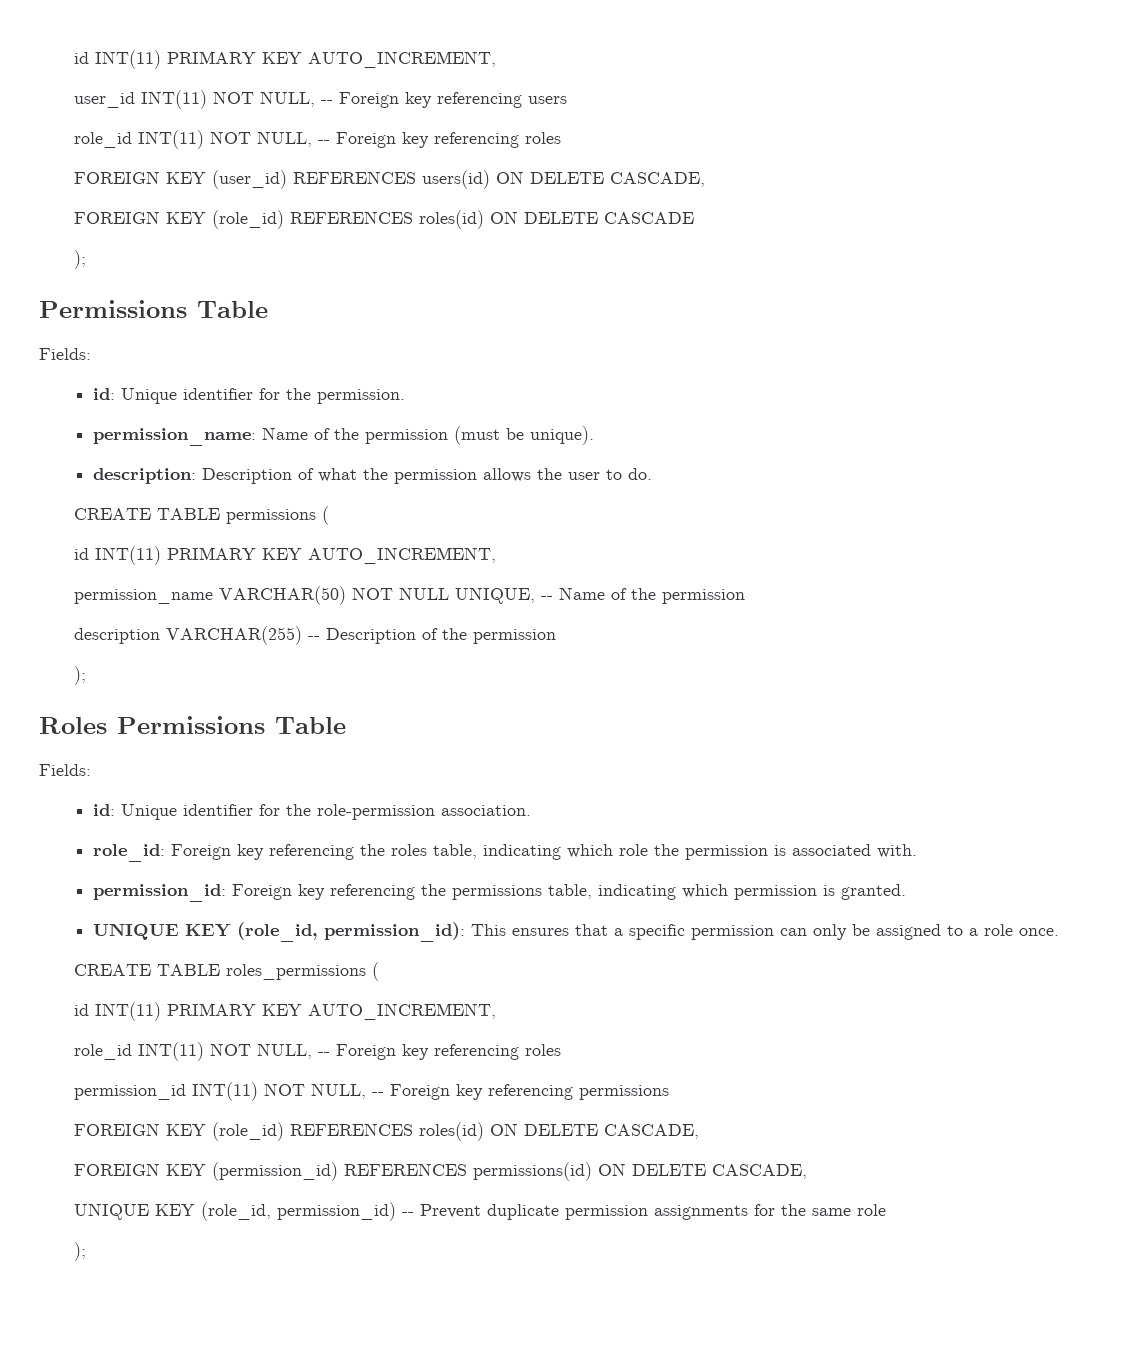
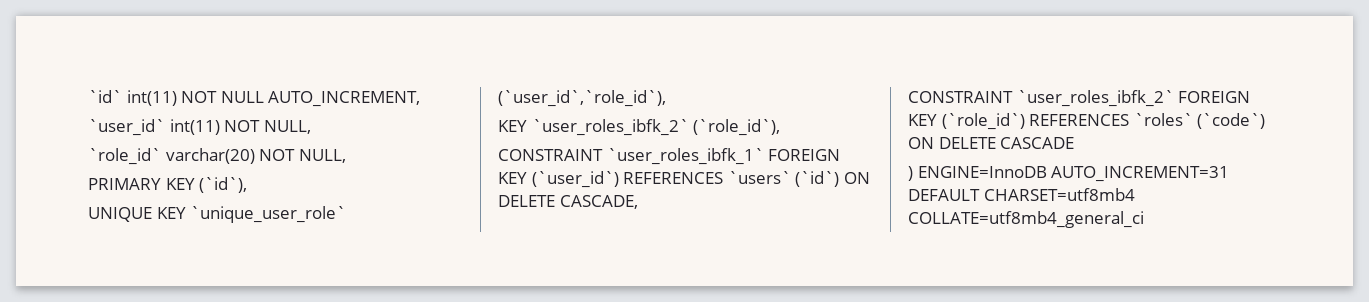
[73,50,496,69] [73,90,567,109] [73,130,561,149] [73,170,705,189] [73,210,694,229] [73,250,86,269] [39,300,268,318] [39,348,91,360] [93,388,406,404] [93,426,595,446] [93,468,653,484] [73,506,329,525] [73,546,496,565] [73,586,745,605] [73,626,556,645] [73,666,86,685] [39,716,346,734] [39,764,91,776] [93,804,532,820] [93,844,918,862] [93,884,907,902] [93,922,1060,942] [73,962,379,981] [73,1002,496,1021] [73,1042,561,1061] [73,1082,669,1101] [73,1122,699,1141] [73,1162,807,1181] [73,1202,886,1221] [73,1242,86,1261] id INT(11) PRIMARY KEY AUTO_INCREMENT, // user_id INT(11) NOT NULL, -- Foreign key referencing users // role_id INT(11) NOT NULL, -- Foreign key referencing roles // FOREIGN KEY (user_id) REFERENCES users(id) ON DELETE CASCADE, // FOREIGN KEY (role_id) REFERENCES roles(id) ON DELETE CASCADE // ); // Permissions Table // Fields: // id: Unique identifier for the permission. // permission_name: Name of the permission (must be unique). // description: Description of what the permission allows the user to do. // CREATE TABLE permissions ( // id INT(11) PRIMARY KEY AUTO_INCREMENT, // permission_name VARCHAR(50) NOT NULL UNIQUE, -- Name of the permission // description VARCHAR(255) -- Description of the permission // ); // Roles Permissions Table // Fields: // id: Unique identifier for the role-permission association. // role_id: Foreign key referencing the roles table, indicating which role the permission is associated with. // permission_id: Foreign key referencing the permissions table, indicating which permission is granted. // UNIQUE KEY (role_id, permission_id): This ensures that a specific permission can only be assigned to a role once. // CREATE TABLE roles_permissions ( // id INT(11) PRIMARY KEY AUTO_INCREMENT, // role_id INT(11) NOT NULL, -- Foreign key referencing roles // permission_id INT(11) NOT NULL, -- Foreign key referencing permissions // FOREIGN KEY (role_id) REFERENCES roles(id) ON DELETE CASCADE, // FOREIGN KEY (permission_id) REFERENCES permissions(id) ON DELETE CASCADE, // UNIQUE KEY (role_id, permission_id) -- Prevent duplicate permission assignments for the same role // ); -> [88,90,421,107] [88,119,311,136] [88,148,346,165] [88,177,248,193] [88,206,347,223] [498,90,666,107] [498,119,781,136] [498,148,841,165] [498,171,870,188] [498,195,638,209] [908,90,1251,107] [908,113,1266,130] [908,137,1075,149] [908,166,1230,182] [908,188,1135,201] [908,211,1144,228] `id` int(11) NOT NULL AUTO_INCREMENT, // `user_id` int(11) NOT NULL, // `role_id` varchar(20) NOT NULL, // PRIMARY KEY (`id`), // UNIQUE KEY `unique_user_role` (`user_id`,`role_id`), // KEY `user_roles_ibfk_2` (`role_id`), // CONSTRAINT `user_roles_ibfk_1` FOREIGN KEY (`user_id`) REFERENCES `users` (`id`) ON DELETE CASCADE, // CONSTRAINT `user_roles_ibfk_2` FOREIGN KEY (`role_id`) REFERENCES `roles` (`code`) ON DELETE CASCADE // ) ENGINE=InnoDB AUTO_INCREMENT=31 DEFAULT CHARSET=utf8mb4 COLLATE=utf8mb4_general_ci

